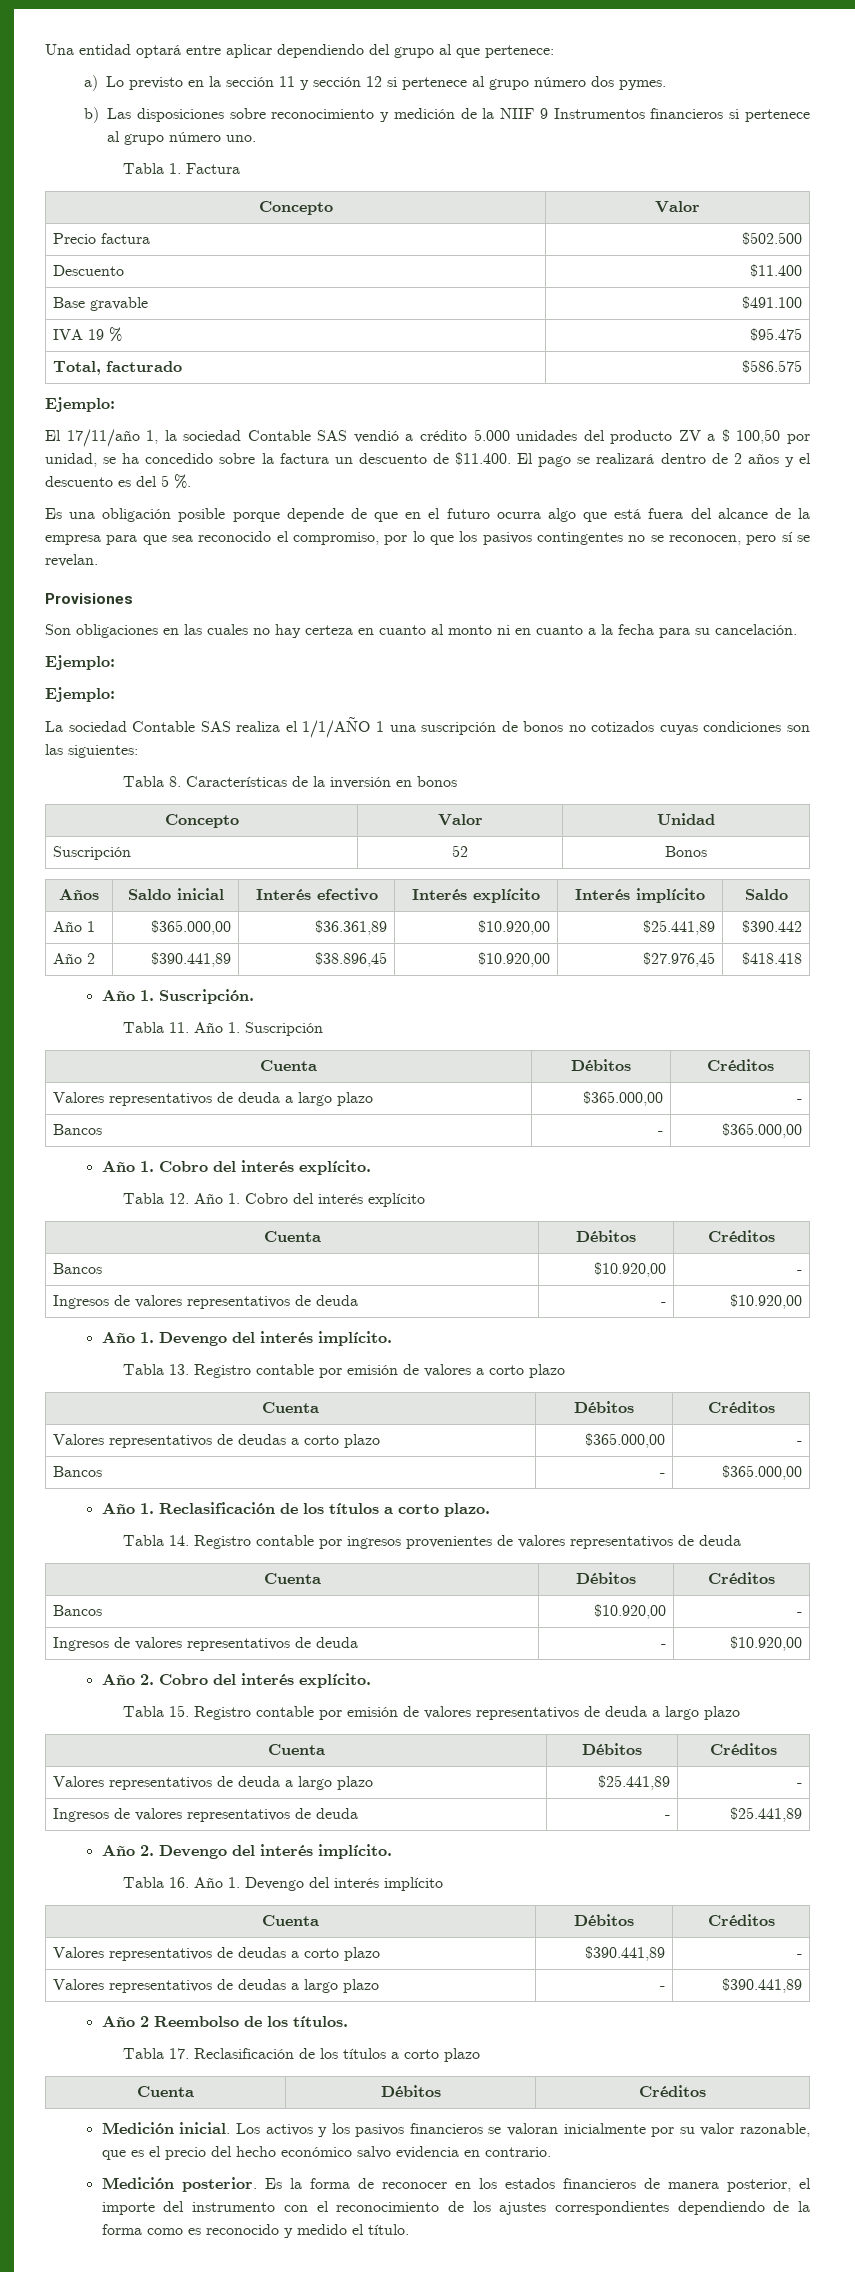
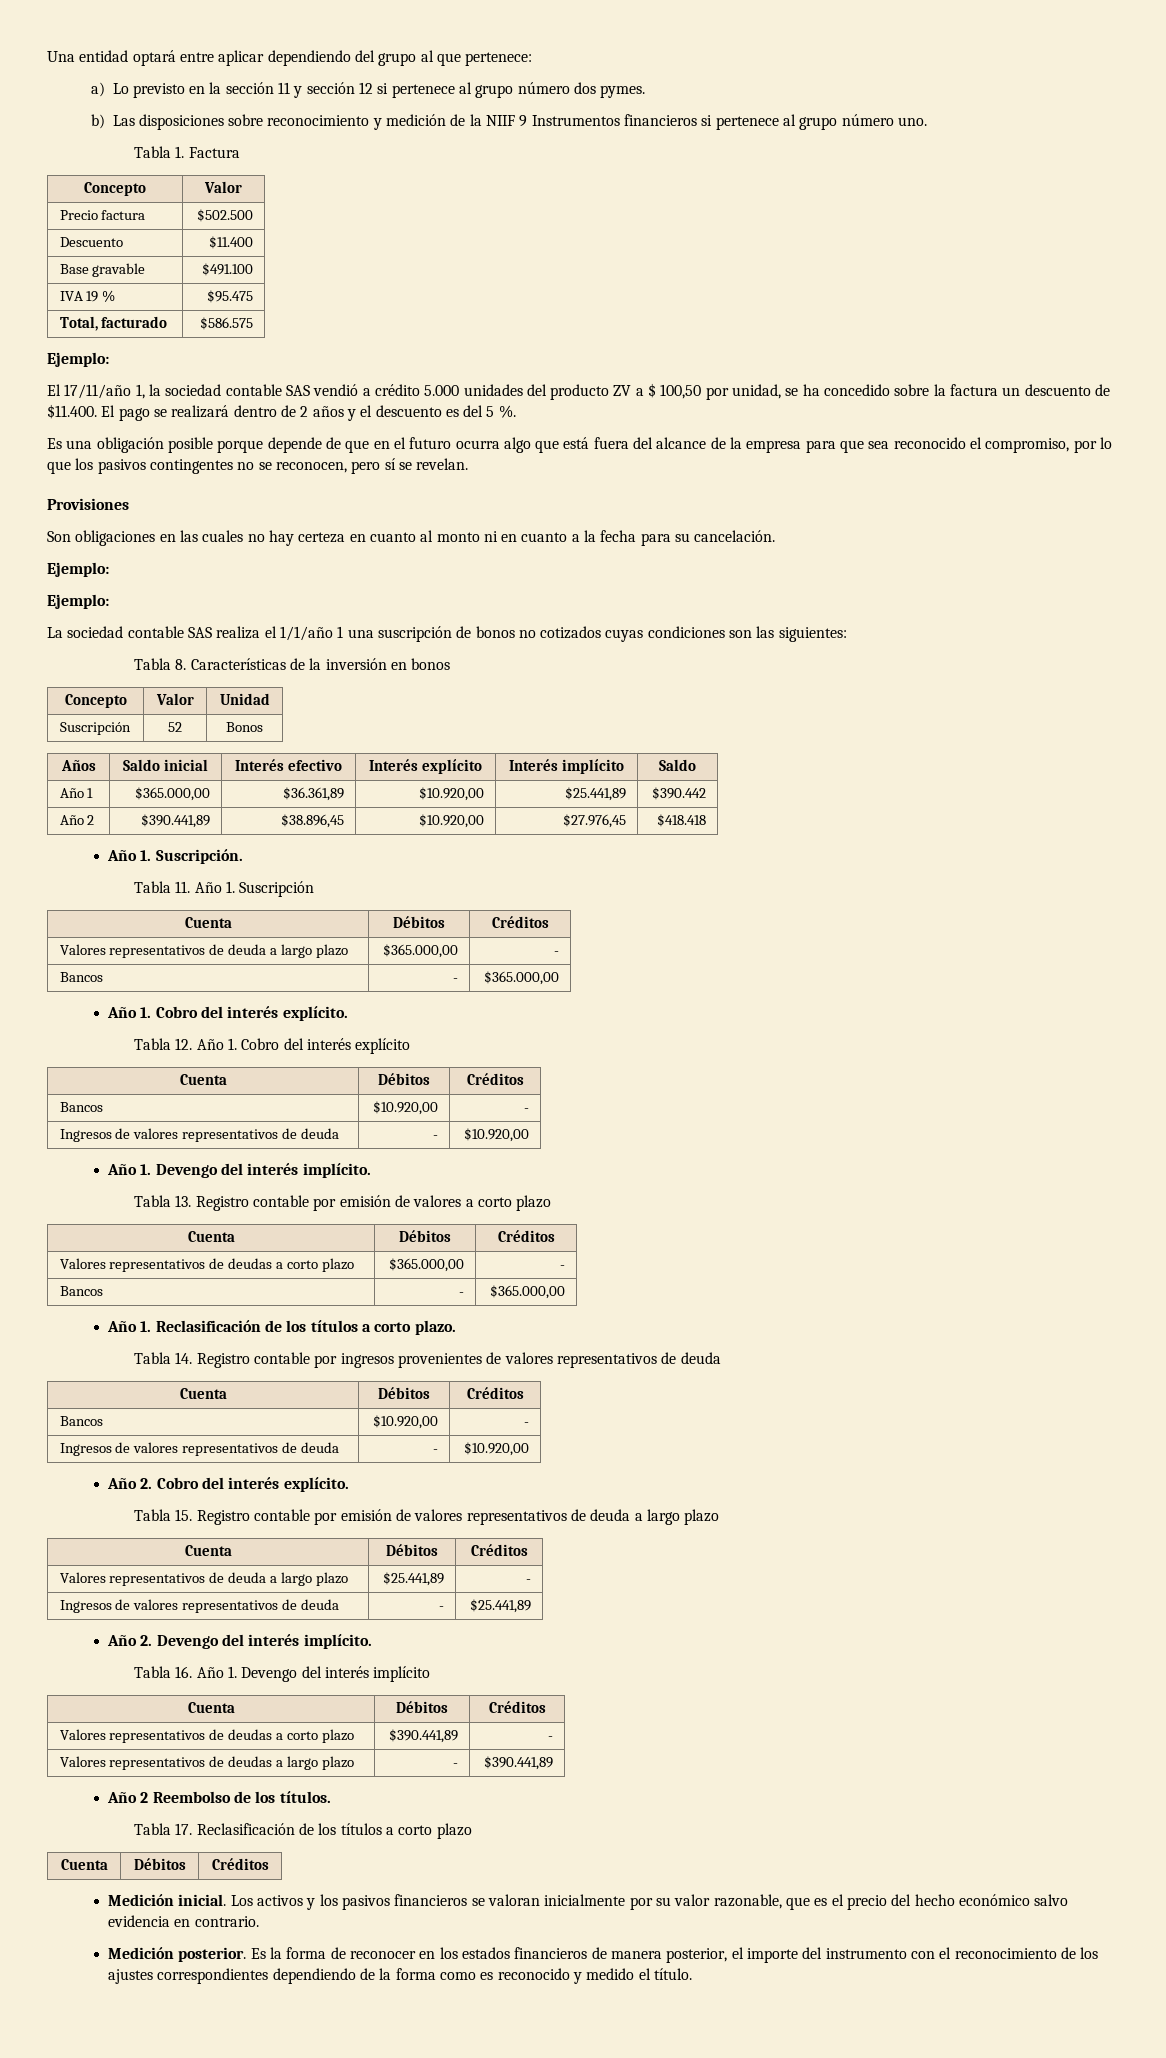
[247,430,311,441] Contable -> [225,384,282,396] contable
[132,721,196,732] Contable -> [127,626,184,638] contable
[302,716,371,738] 1/1/AÑO -> [279,626,333,641] 1/1/año

